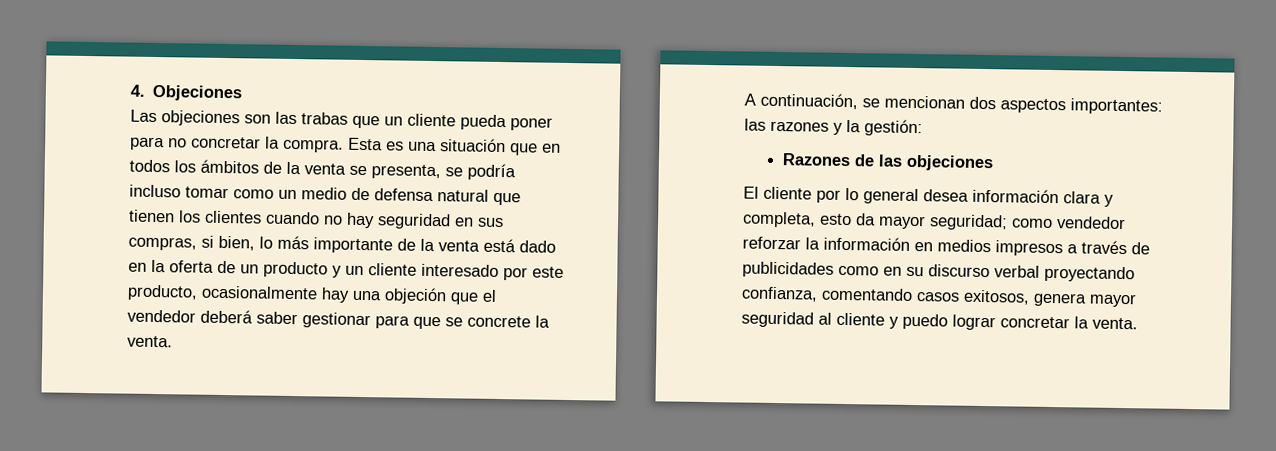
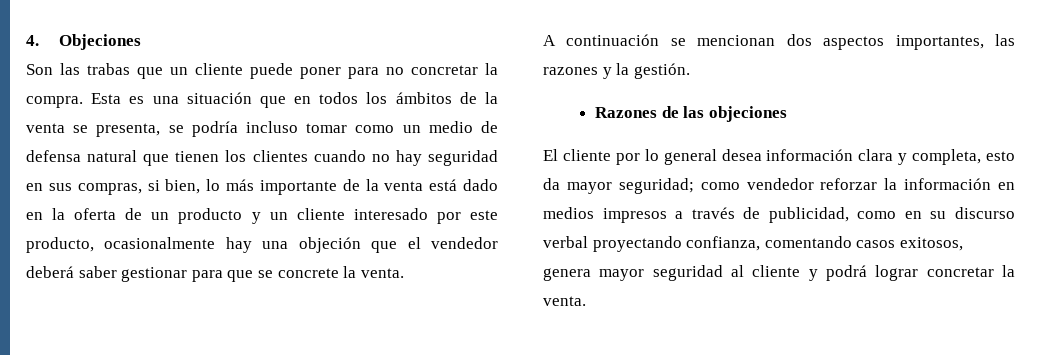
[130,109,271,127] Las objeciones son -> [26,64,53,75] Son
[460,114,507,131] pueda -> [250,63,293,79] puede
[760,92,858,110] continuación, -> [566,34,660,46] continuación
[1070,98,1163,115] importantes: -> [895,35,984,50] importantes,
[864,119,923,137] gestión: -> [633,63,690,79] gestión.
[742,261,834,278] publicidades -> [768,207,849,223] publicidad,
[902,313,948,330] puedo -> [826,265,867,281] podrá

